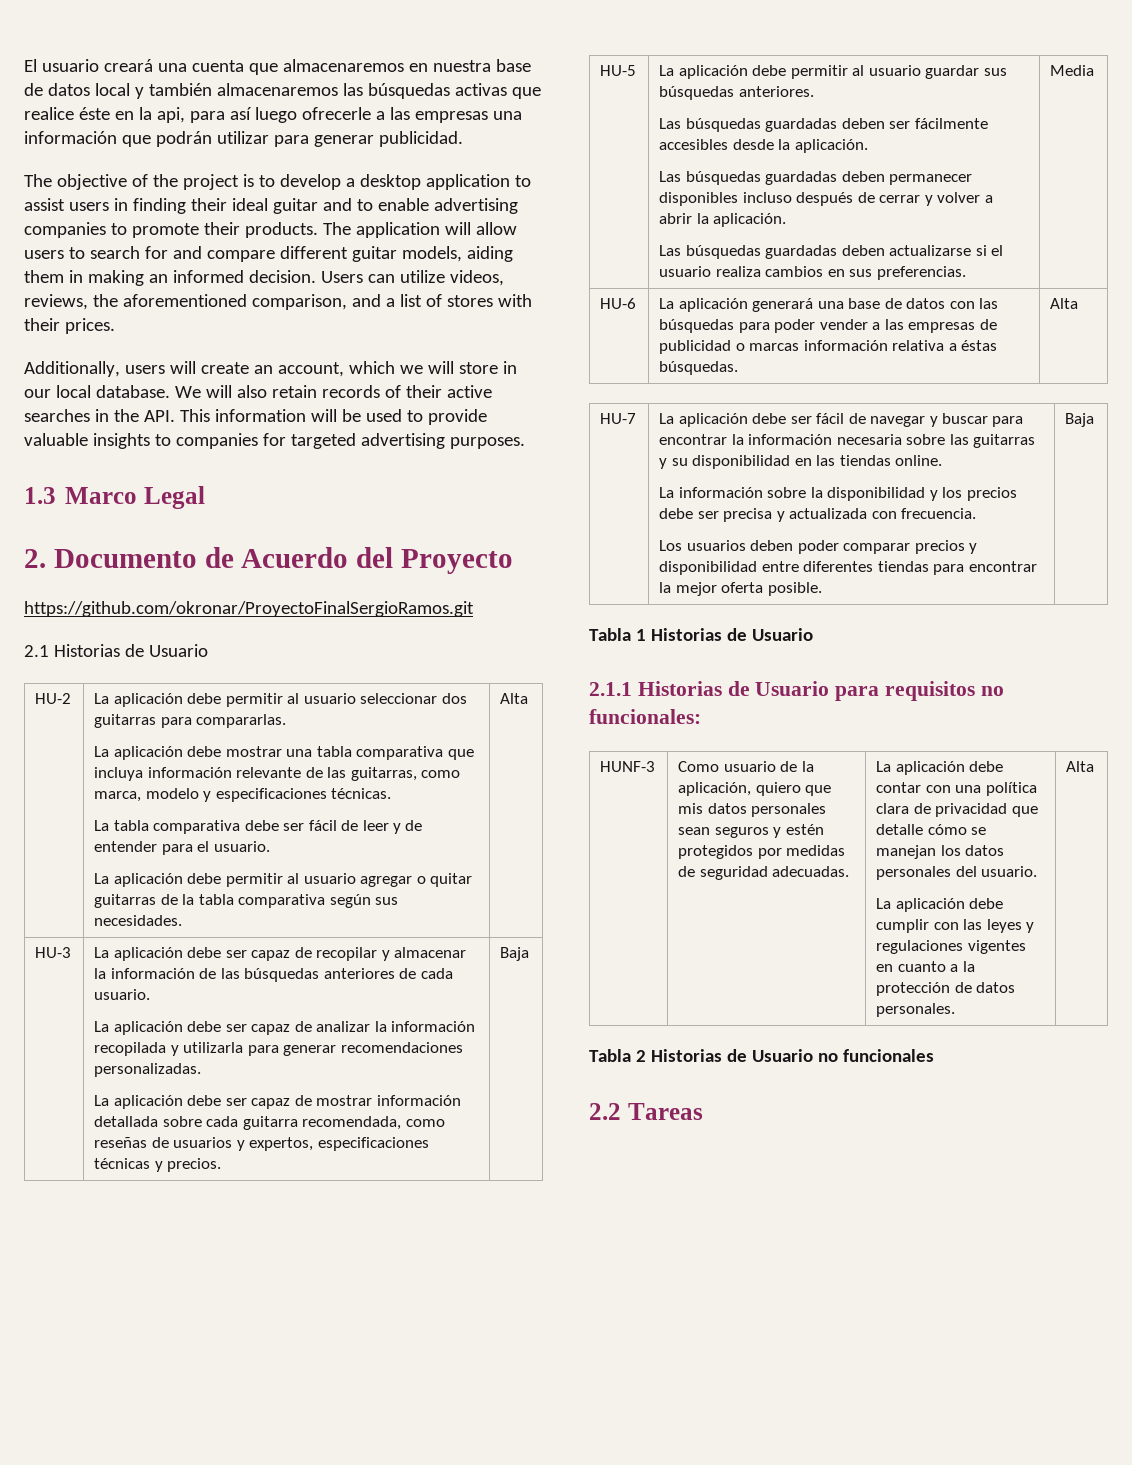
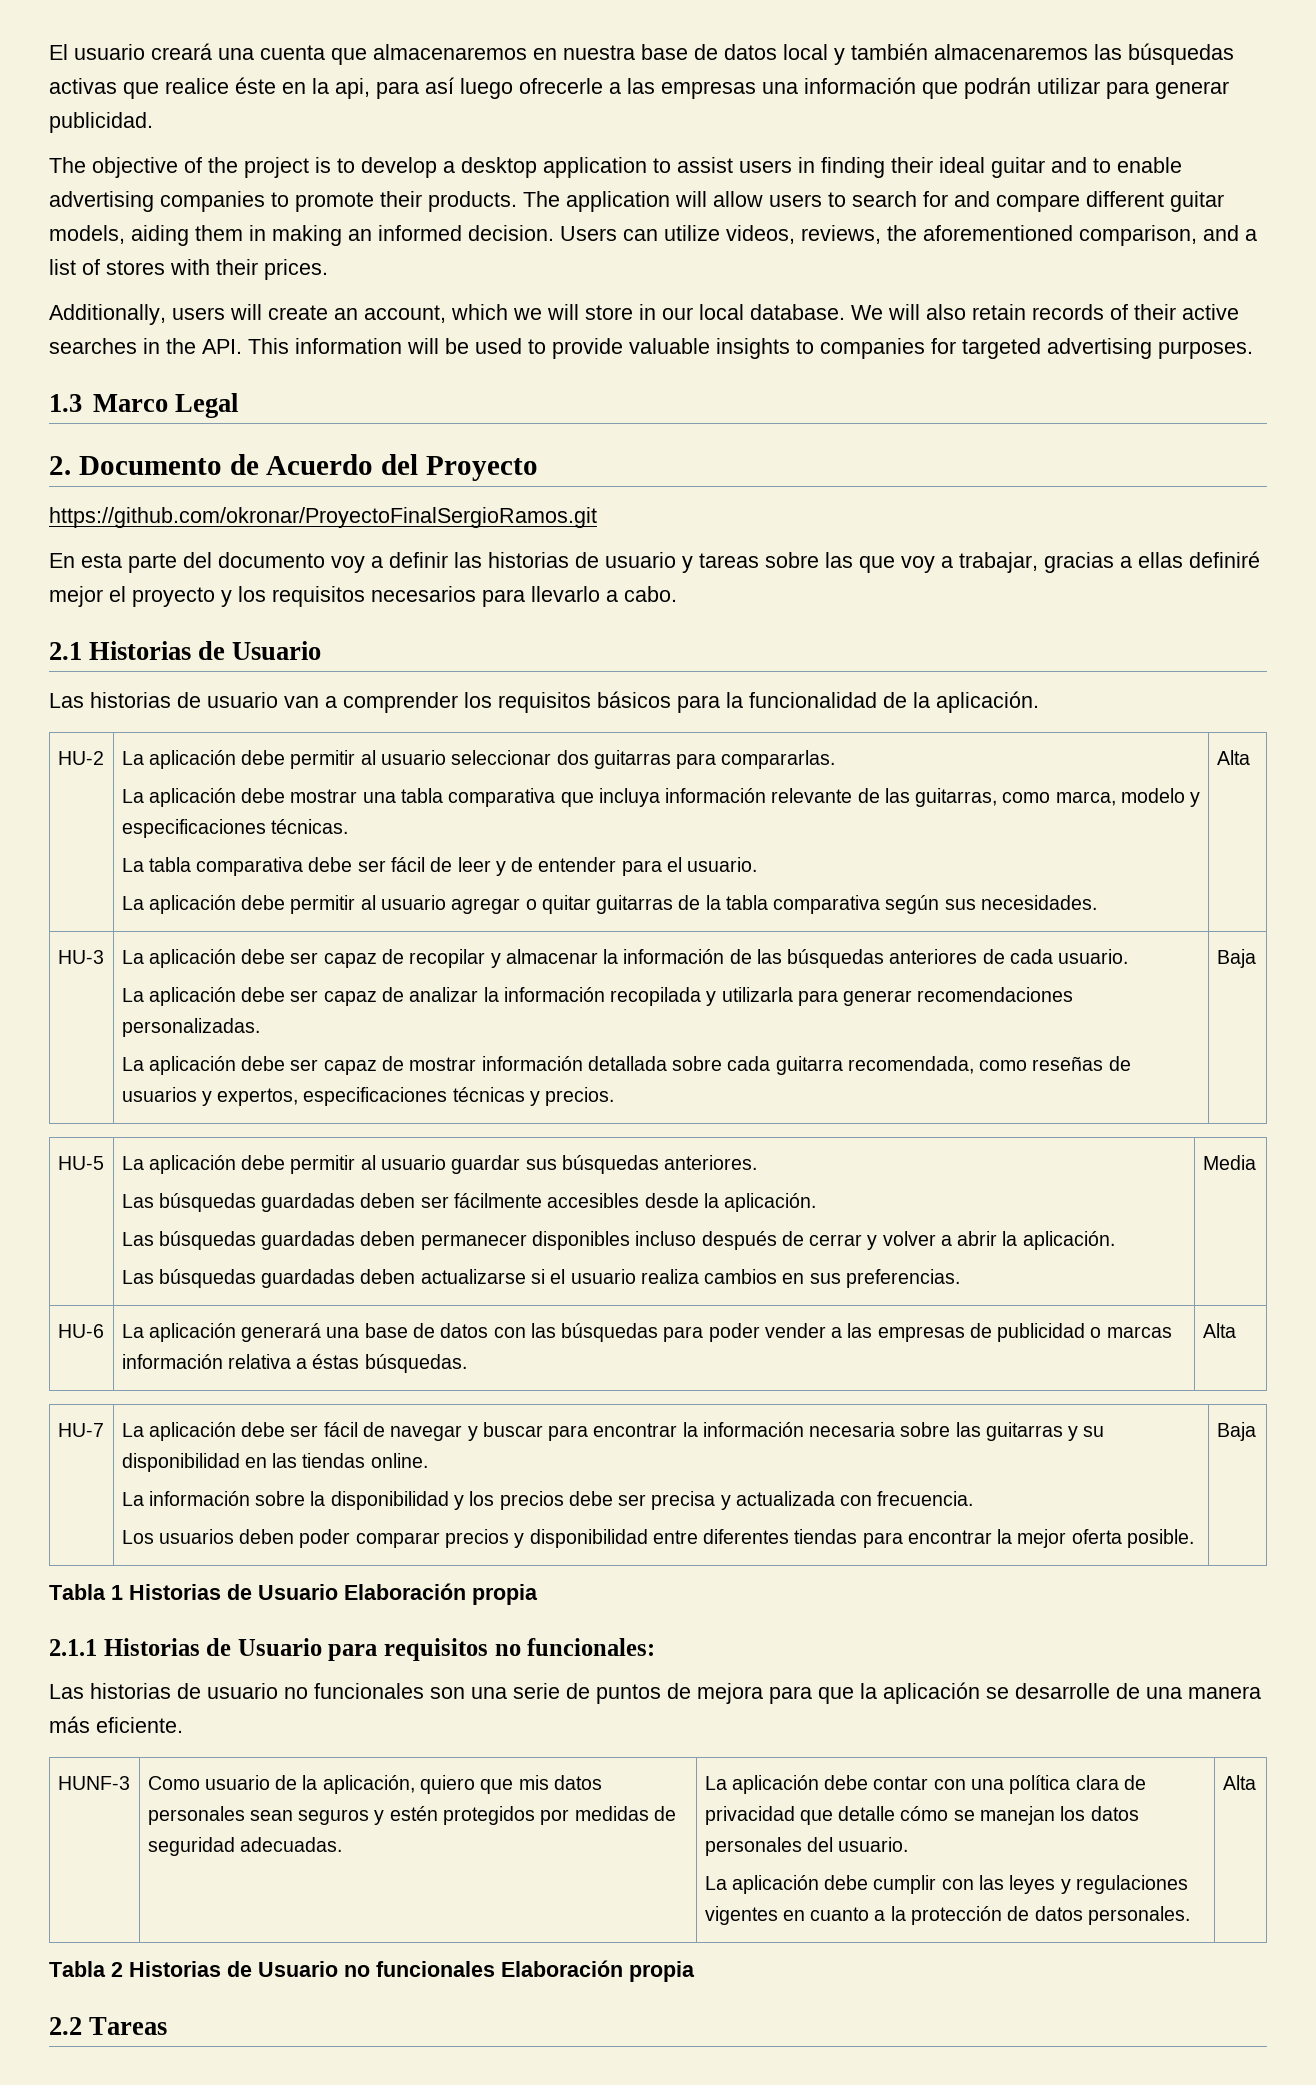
[24,644,208,657] 2.1 Historias de Usuario -> [49,551,1260,573] [49,586,677,607] [49,641,322,660] [49,691,1039,713] En esta parte del documento voy a definir las historias de usuario y tareas sobre las que voy a trabajar, gracias a ellas definiré mejor el proyecto y los requisitos necesarios para llevarlo a cabo. // 2.1 Historias de Usuario // Las historias de usuario van a comprender los requisitos básicos para la funcionalidad de la aplicación.
(813, 634) none -> [344,1583,538,1605] Elaboración propia
(701, 716) none -> [49,1682,1261,1704] [49,1716,183,1733] // Las historias de usuario no funcionales son una serie de puntos de mejora para que la aplicación se desarrolle de una manera más eficiente.
(934, 1055) none -> [501,1960,695,1982] Elaboración propia

